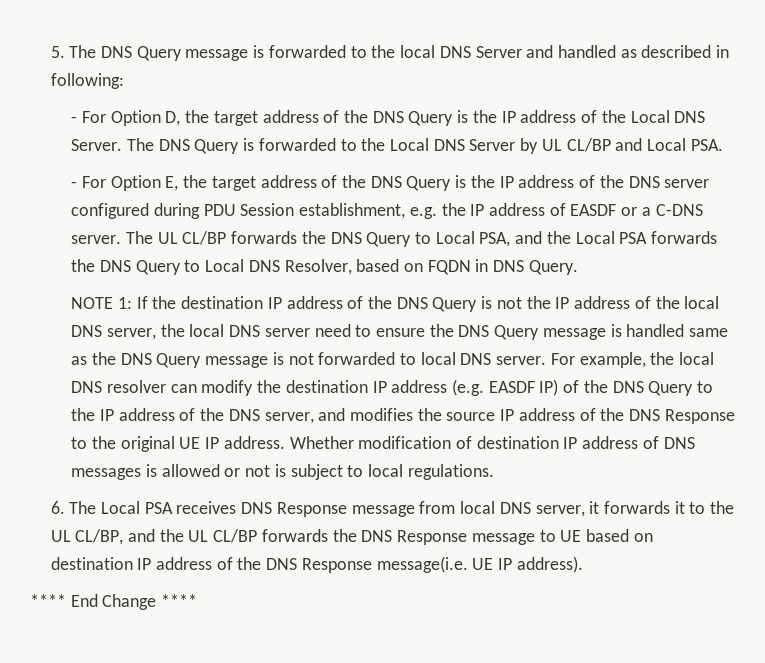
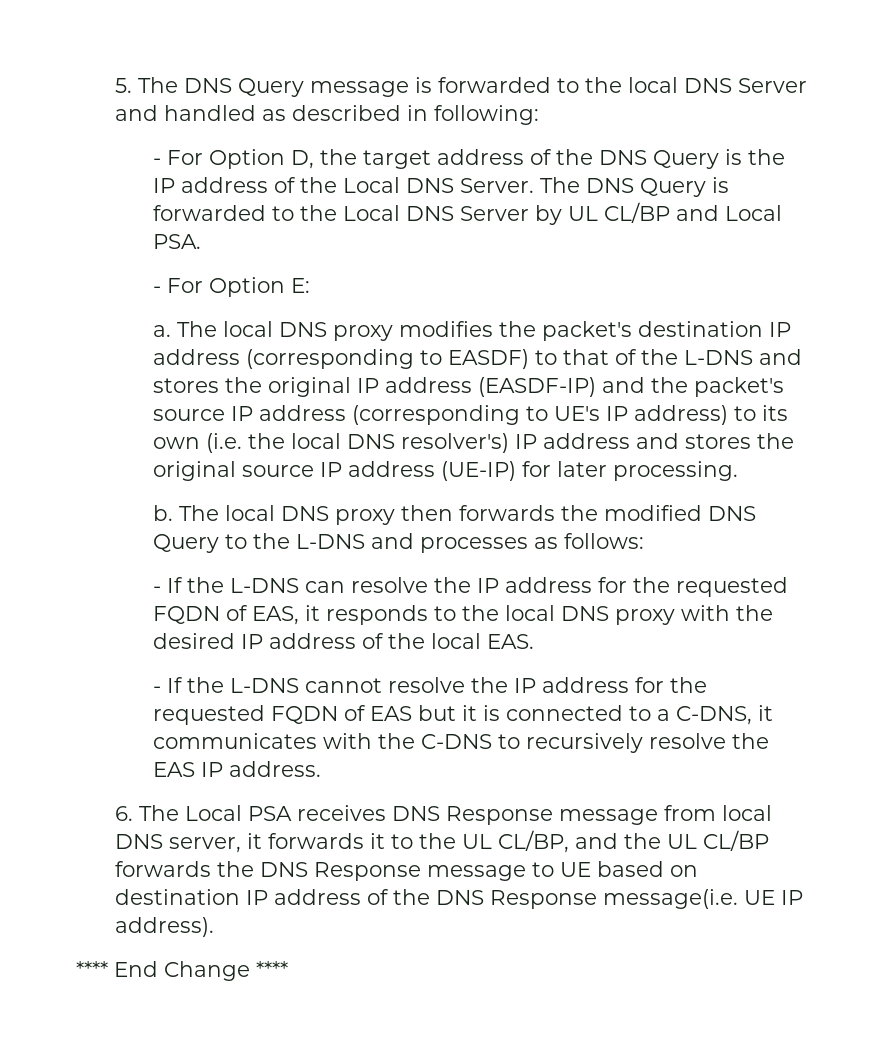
[165,175,710,191] [71,203,703,219] [71,231,718,247] [71,259,578,275] [71,296,551,312] E, the target address of the DNS Query is the IP address of the DNS server configured during PDU Session establishment, e.g. the IP address of EASDF or a C-DNS server. The UL CL/BP forwards the DNS Query to Local PSA, and the Local PSA forwards the DNS Query to Local DNS Resolver, based on FQDN in DNS Query. // NOTE 1: If the destination IP address of the DNS Query is not the -> [291,278,311,293] [153,321,792,341] [153,349,803,369] [153,377,785,397] [153,405,789,425] [153,433,795,453] [153,461,739,481] [153,505,757,525] [153,533,645,553] [153,577,789,597] [153,605,774,625] [153,633,236,649] E: // a. The local DNS proxy modifies the packet's destination IP address (corresponding to EASDF) to that of the L-DNS and stores the original IP address (EASDF-IP) and the packet's source IP address (corresponding to UE's IP address) to its own (i.e. the local DNS resolver's) IP address and stores the original source IP address (UE-IP) for later processing. // b. The local DNS proxy then forwards the modified DNS Query to the L-DNS and processes as follows: // - If the L-DNS can resolve the IP address for the requested FQDN of EAS, it responds to the local DNS proxy with the desired
[71,324,729,340] [71,352,715,368] [71,379,714,396] [71,408,735,424] [71,436,695,452] [71,464,494,480] DNS server, the local DNS server need to ensure the DNS Query message is handled same as the DNS Query message is not forwarded to local DNS server. For example, the local DNS resolver can modify the destination IP address (e.g. EASDF IP) of the DNS Query to the IP address of the DNS server, and modifies the source IP address of the DNS Response to the original UE IP address. Whether modification of destination IP address of DNS messages is allowed or not is subject to local regulations. -> [487,634,535,649] [153,677,708,693] [153,705,774,725] [153,733,770,753] [153,761,322,777] EAS. // - If the L-DNS cannot resolve the IP address for the requested FQDN of EAS but it is connected to a C-DNS, it communicates with the C-DNS to recursively resolve the EAS IP address.

